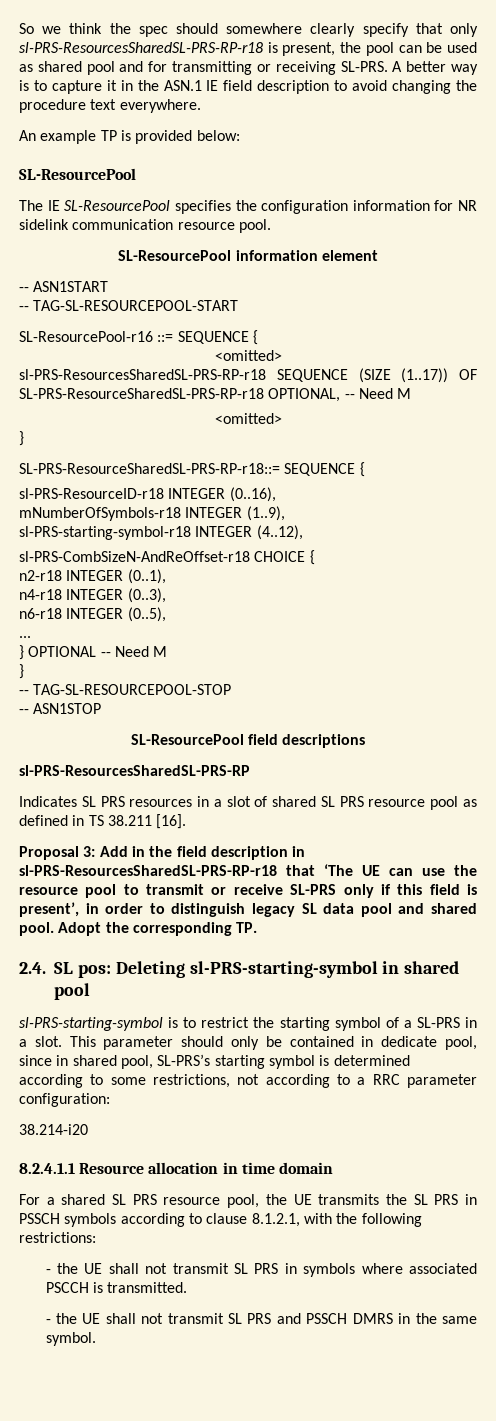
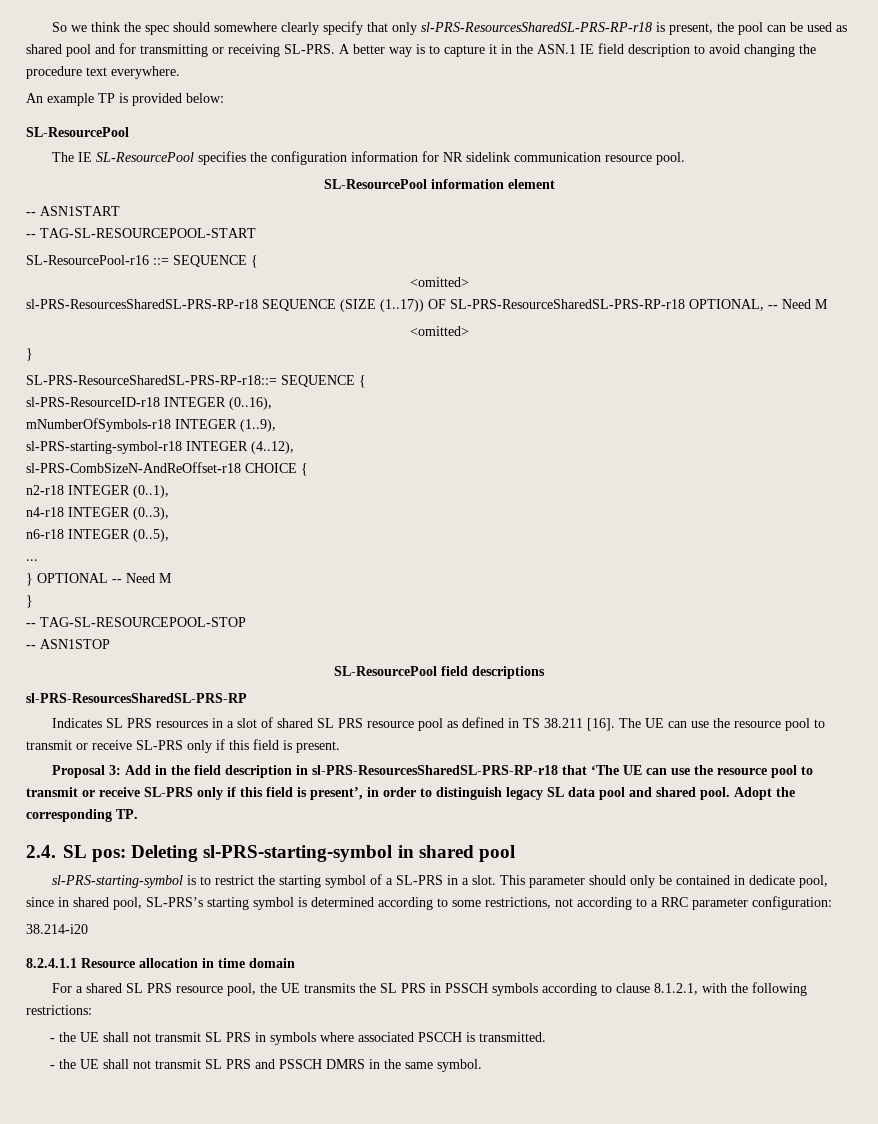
(187, 821) none -> [619,718,826,731] [26,739,340,753] The UE can use the resource pool to transmit or receive SL-PRS only if this field is present.

